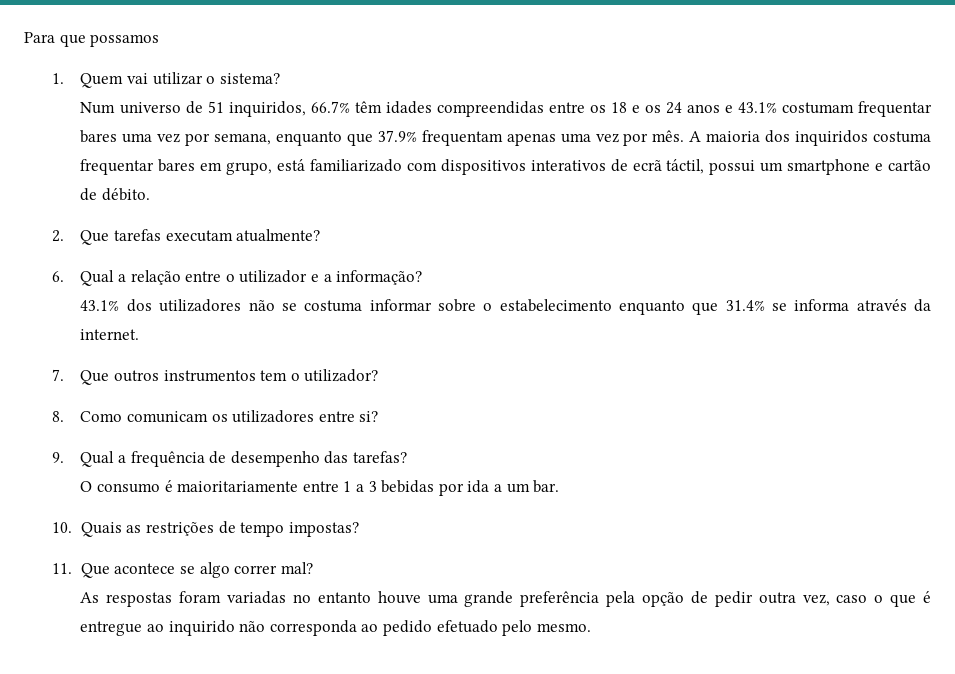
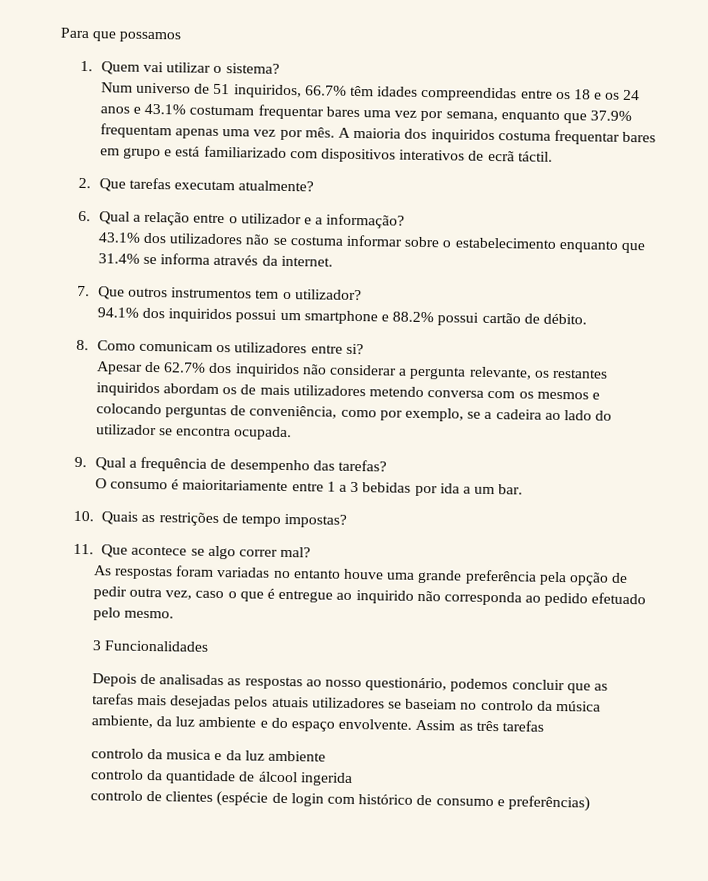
[226,162,273,175] grupo, -> [123,147,173,160] grupo e
[666,159,932,175] [80,188,151,201] táctil, possui um smartphone e cartão de débito. -> [517,151,553,162] táctil.
(379, 375) none -> [96,307,587,326] // 94.1% dos inquiridos possui um smartphone e 88.2% possui cartão de débito.
(379, 416) none -> [95,361,608,380] [95,382,600,400] [95,403,613,422] [95,424,293,441] // Apesar de 62.7% dos inquiridos não considerar a pergunta relevante, os restantes inquiridos abordam os de mais utilizadores metendo conversa com os mesmos e colocando perguntas de conveniência, como por exemplo, se a cadeira ao lado do utilizador se encontra ocupada.
(591, 627) none -> [91,640,210,652] [91,673,608,694] [91,693,601,712] [90,715,544,732] [90,748,327,762] [90,769,353,787] [89,790,590,812] // 3 Funcionalidades // Depois de analisadas as respostas ao nosso questionário, podemos concluir que as tarefas mais desejadas pelos atuais utilizadores se baseiam no controlo da música ambiente, da luz ambiente e do espaço envolvente. Assim as três tarefas // controlo da musica e da luz ambiente // controlo da quantidade de álcool ingerida // controlo de clientes (espécie de login com histórico de consumo e preferências)

